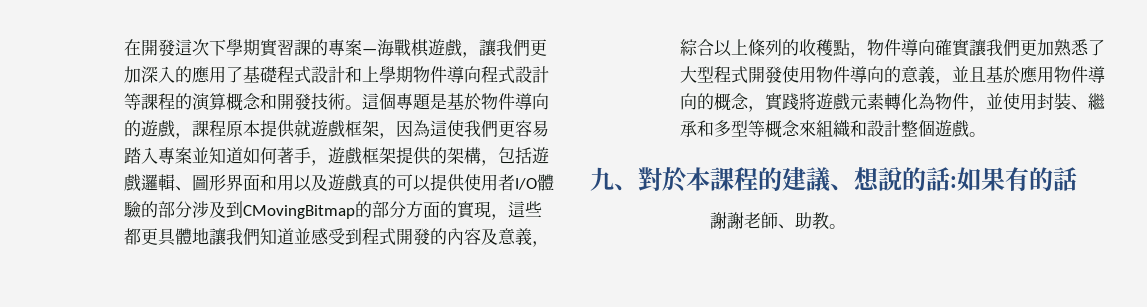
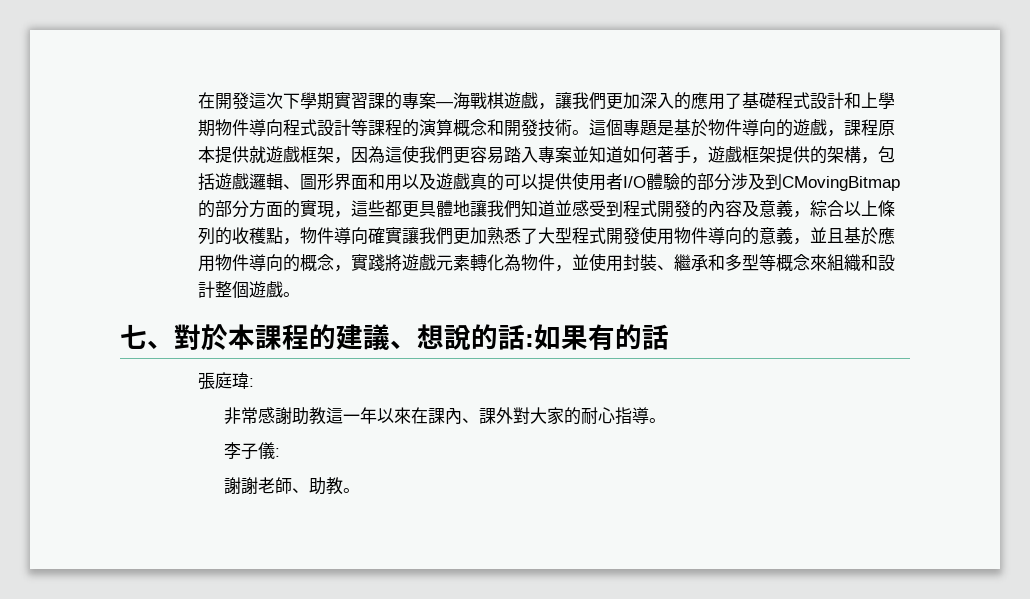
[590,167,614,191] 九 -> [120,324,147,349] 七
(1077, 179) none -> [198,372,255,390] [224,407,667,425] [224,442,281,460] // 張庭瑋: // 非常感謝助教這一年以來在課內、課外對大家的耐心指導。 // 李子儀:

